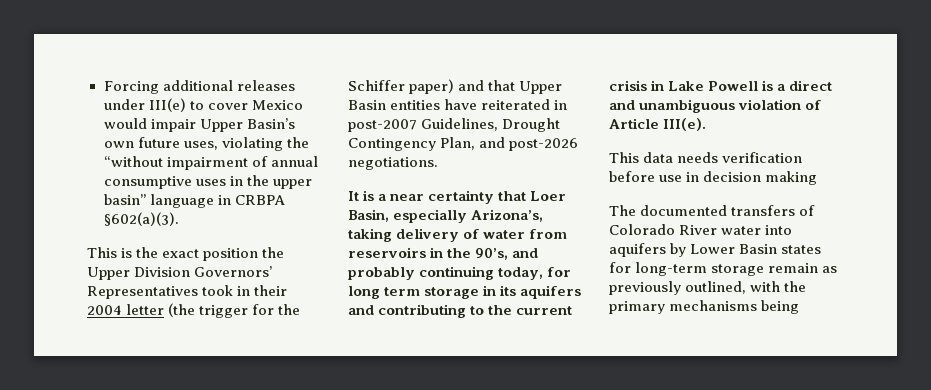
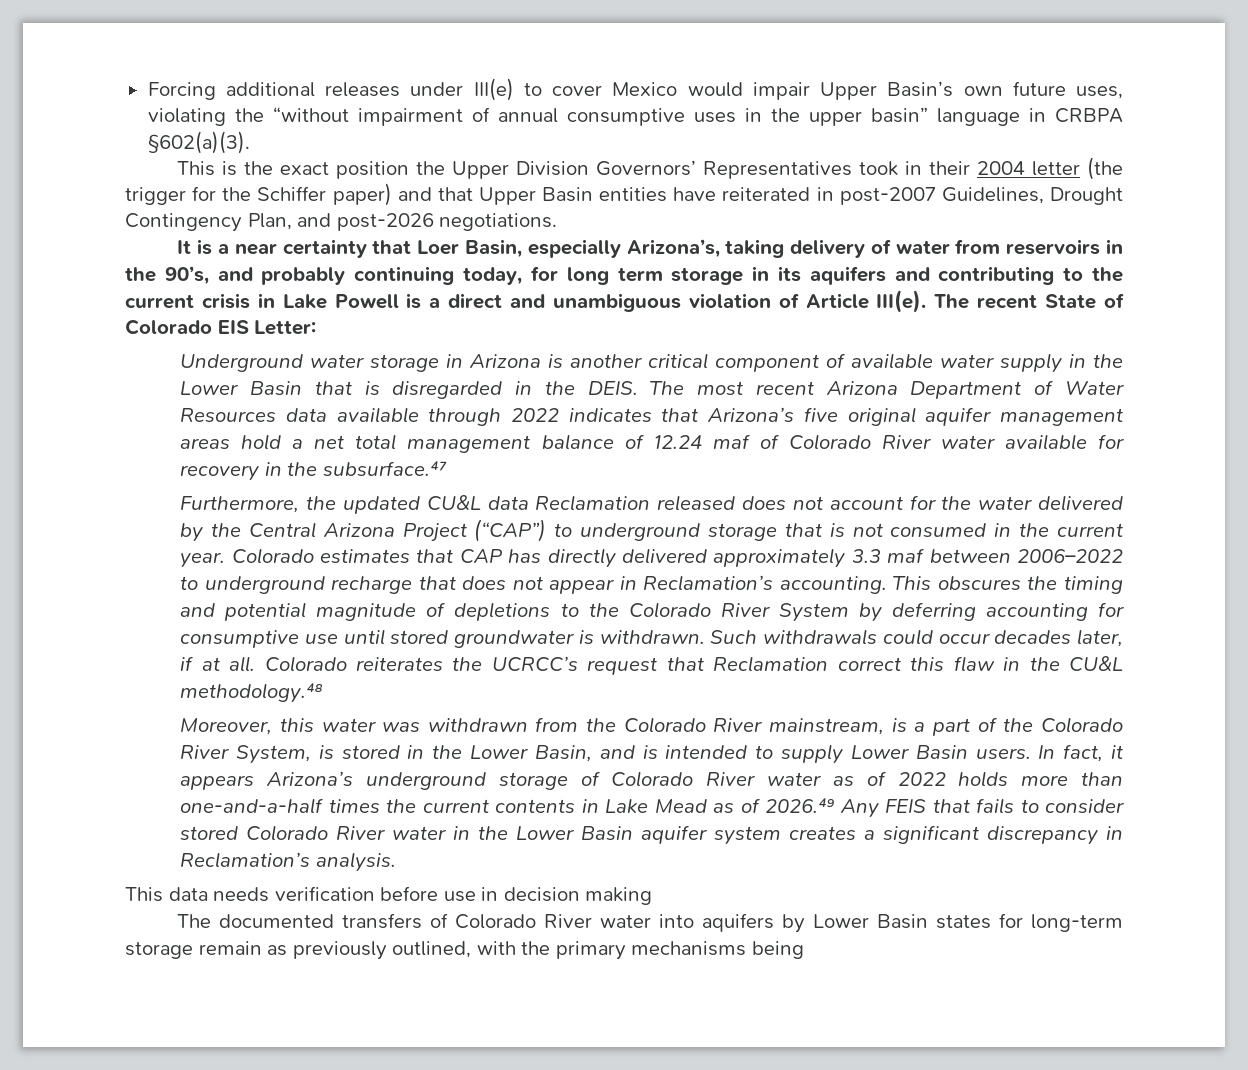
(707, 124) none -> [934,293,1124,309] [125,319,317,335] [180,353,1123,373] [180,380,1124,399] [180,407,1124,426] [180,434,1125,453] [180,461,447,481] [180,495,1124,514] [180,519,1123,542] [180,548,1123,568] [180,575,1123,594] [180,602,1124,622] [180,629,1123,648] [180,656,1123,675] [180,683,324,703] [180,717,1124,736] [180,744,1123,764] [180,771,1124,790] [180,798,1125,818] [180,825,1123,845] [180,852,396,872] The recent State of Colorado EIS Letter: // Underground water storage in Arizona is another critical component of available water supply in the Lower Basin that is disregarded in the DEIS. The most recent Arizona Department of Water Resources data available through 2022 indicates that Arizona’s five original aquifer management areas hold a net total management balance of 12.24 maf of Colorado River water available for recovery in the subsurface.⁴⁷ // Furthermore, the updated CU&L data Reclamation released does not account for the water delivered by the Central Arizona Project (“CAP”) to underground storage that is not consumed in the current year. Colorado estimates that CAP has directly delivered approximately 3.3 maf between 2006–2022 to underground recharge that does not appear in Reclamation’s accounting. This obscures the timing and potential magnitude of depletions to the Colorado River System by deferring accounting for consumptive use until stored groundwater is withdrawn. Such withdrawals could occur decades later, if at all. Colorado reiterates the UCRCC’s request that Reclamation correct this flaw in the CU&L methodology.⁴⁸ // Moreover, this water was withdrawn from the Colorado River mainstream, is a part of the Colorado River System, is stored in the Lower Basin, and is intended to supply Lower Basin users. In fact, it appears Arizona’s underground storage of Colorado River water as of 2022 holds more than one-and-a-half times the current contents in Lake Mead as of 2026.⁴⁹ Any FEIS that fails to consider stored Colorado River water in the Lower Basin aquifer system creates a significant discrepancy in Reclamation’s analysis.

